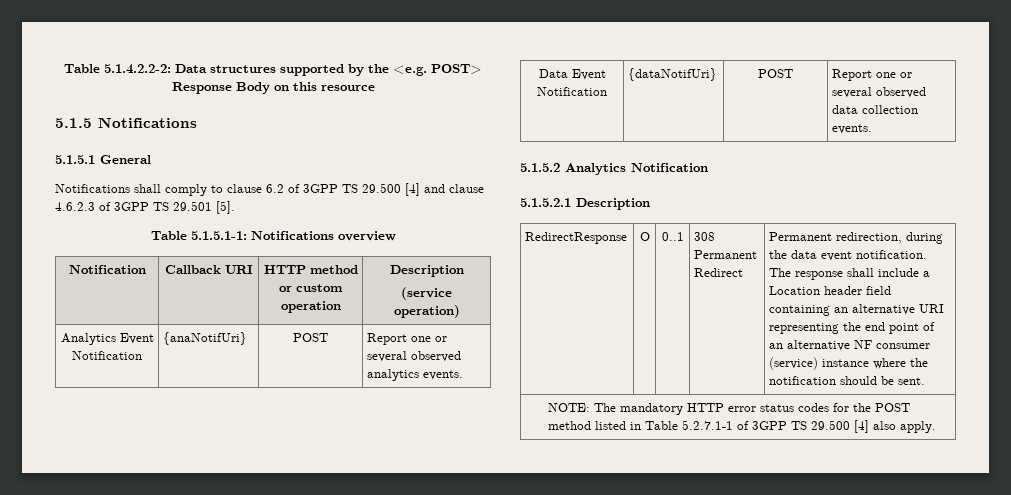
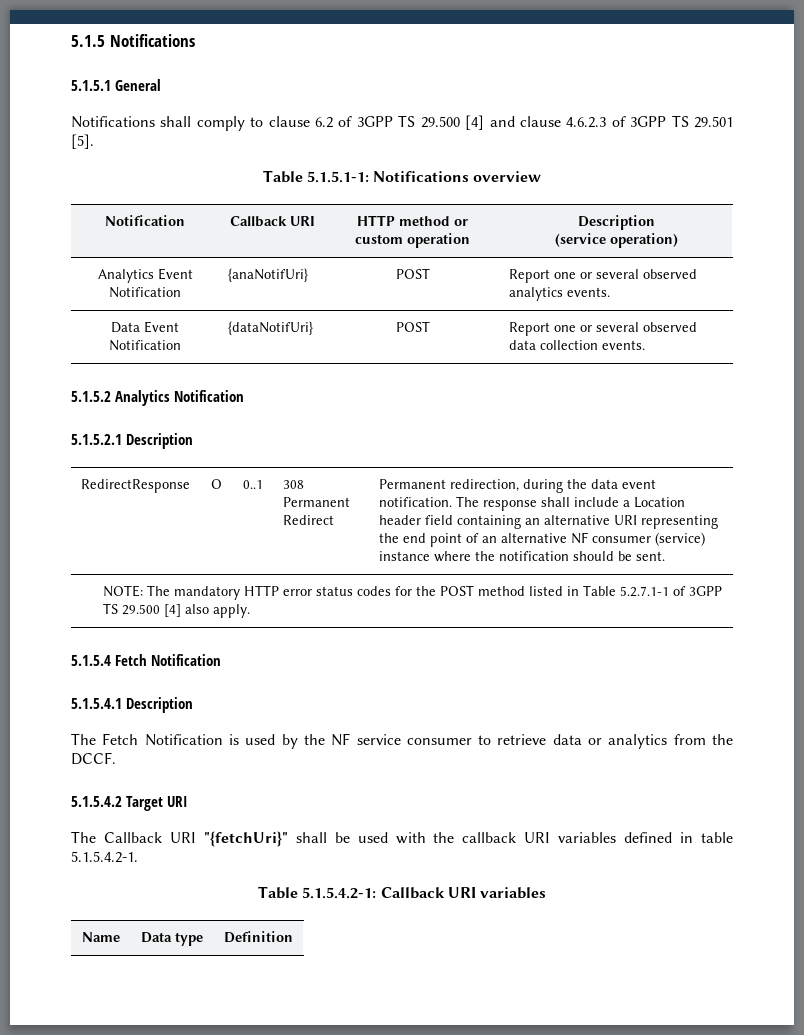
[64,64,482,76] [171,82,375,94] Table 5.1.4.2.2-2: Data structures supported by the <e.g. POST> Response Body on this resource // -> (71, 41) none
(936, 427) none -> [71,654,221,666] [71,697,193,713] [71,733,733,749] [71,752,116,765] [71,796,188,811] [71,831,734,847] [71,851,138,863] [257,886,547,899] [81,932,120,942] [140,932,203,946] [224,931,293,943] // 5.1.5.4 Fetch Notification // 5.1.5.4.1 Description // The Fetch Notification is used by the NF service consumer to retrieve data or analytics from the DCCF. // 5.1.5.4.2 Target URI // The Callback URI "{fetchUri}" shall be used with the callback URI variables defined in table 5.1.5.4.2-1. // Table 5.1.5.4.2-1: Callback URI variables // Name | Data type | Definition

